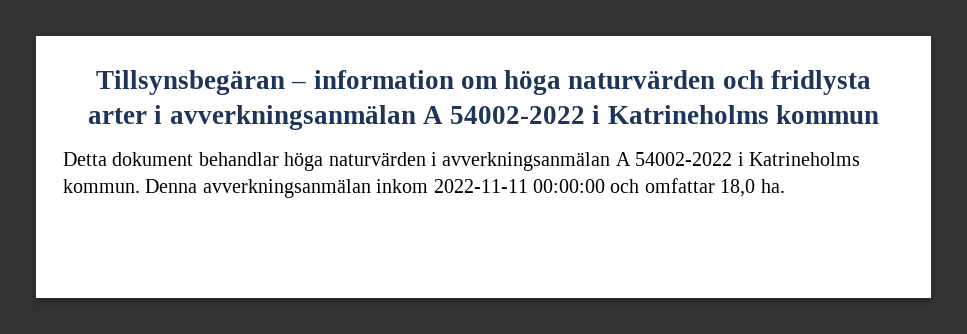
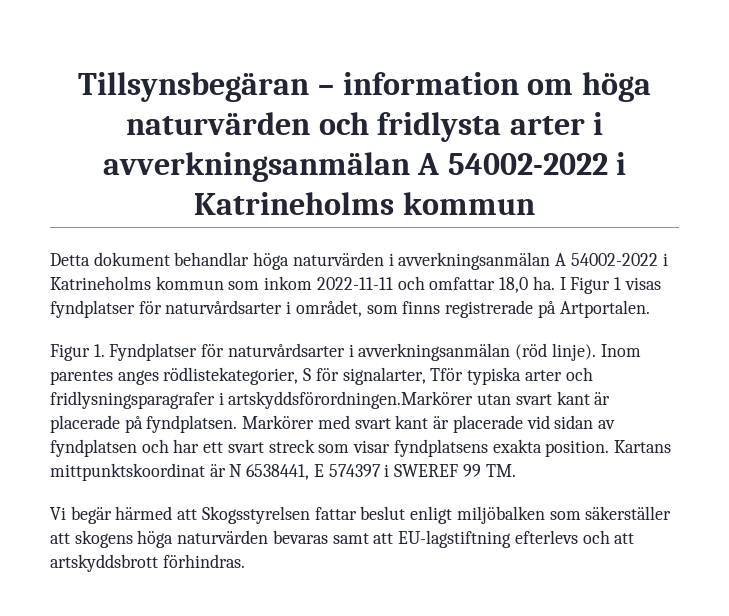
[63,179,371,198] kommun. Denna avverkningsanmälan -> [155,276,260,290] kommun som
[533,179,605,193] 00:00:00 -> (393, 283) none
(785, 186) none -> [559,277,661,294] [50,300,650,318] [50,343,641,361] [50,367,593,385] [50,391,611,409] [50,415,615,433] [50,439,671,457] [50,463,516,481] [50,506,672,524] [50,530,635,548] [50,554,245,572] I Figur 1 visas fyndplatser för naturvårdsarter i området, som finns registrerade på Artportalen. // Figur 1. Fyndplatser för naturvårdsarter i avverkningsanmälan (röd linje). Inom parentes anges rödlistekategorier, S för signalarter, Tför typiska arter och fridlysningsparagrafer i artskyddsförordningen.Markörer utan svart kant är placerade på fyndplatsen. Markörer med svart kant är placerade vid sidan av fyndplatsen och har ett svart streck som visar fyndplatsens exakta position. Kartans mittpunktskoordinat är N 6538441, E 574397 i SWEREF 99 TM. // Vi begär härmed att Skogsstyrelsen fattar beslut enligt miljöbalken som säkerställer att skogens höga naturvärden bevaras samt att EU-lagstiftning efterlevs och att artskyddsbrott förhindras.

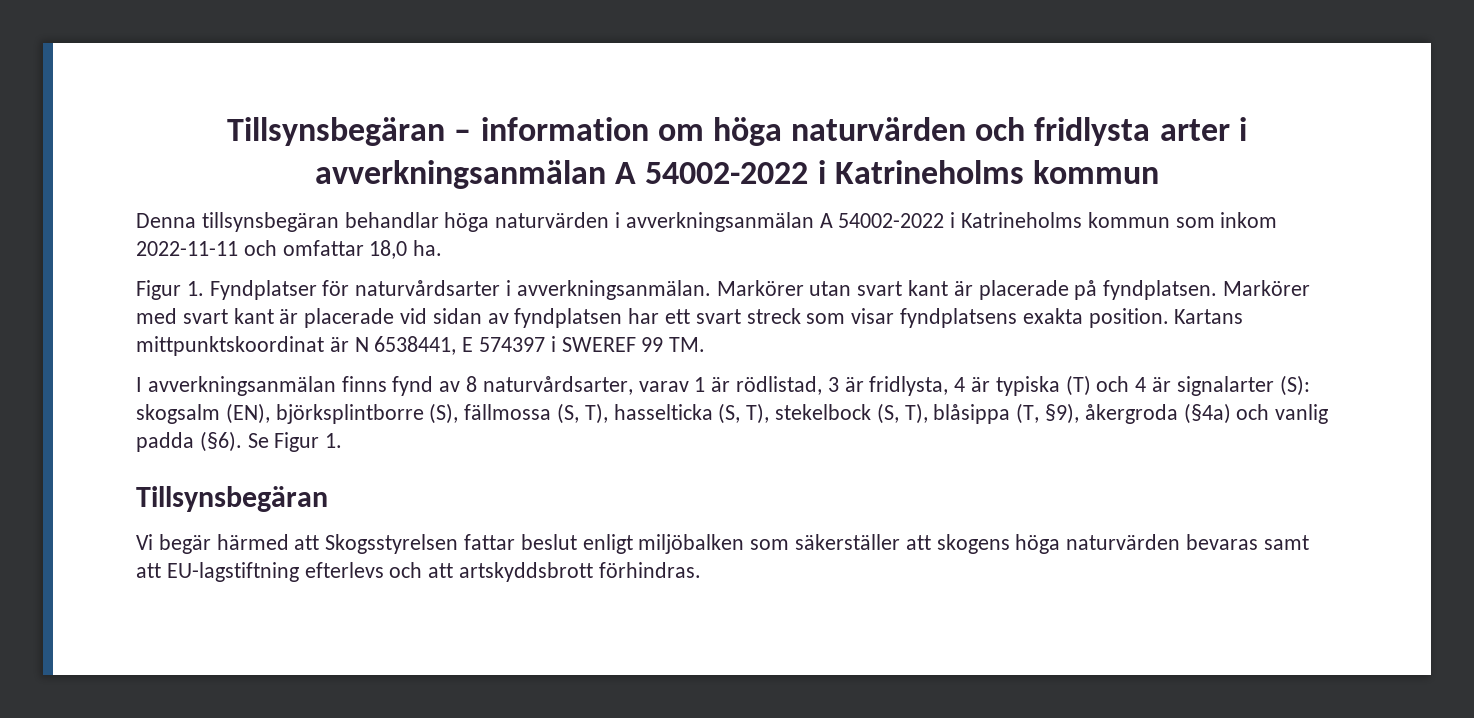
[50,252,170,266] Detta dokument -> [136,212,339,232] Denna tillsynsbegäran
[559,277,661,294] [50,300,650,318] I Figur 1 visas fyndplatser för naturvårdsarter i området, som finns registrerade på Artportalen. -> (443, 248) none
[358,343,641,361] [50,367,593,385] [50,391,474,409] avverkningsanmälan (röd linje). Inom parentes anges rödlistekategorier, S för signalarter, Tför typiska arter och fridlysningsparagrafer i artskyddsförordningen.Markörer -> [516,280,804,300] avverkningsanmälan. Markörer
[141,439,169,453] och -> (623, 318) none
(516, 470) none -> [136,375,1310,396] [136,403,1329,424] [136,431,343,452] [136,486,328,512] // I avverkningsanmälan finns fynd av 8 naturvårdsarter, varav 1 är rödlistad, 3 är fridlysta, 4 är typiska (T) och 4 är signalarter (S): skogsalm (EN), björksplintborre (S), fällmossa (S, T), hasselticka (S, T), stekelbock (S, T), blåsippa (T, §9), åkergroda (§4a) och vanlig padda (§6). Se Figur 1. // Tillsynsbegäran

